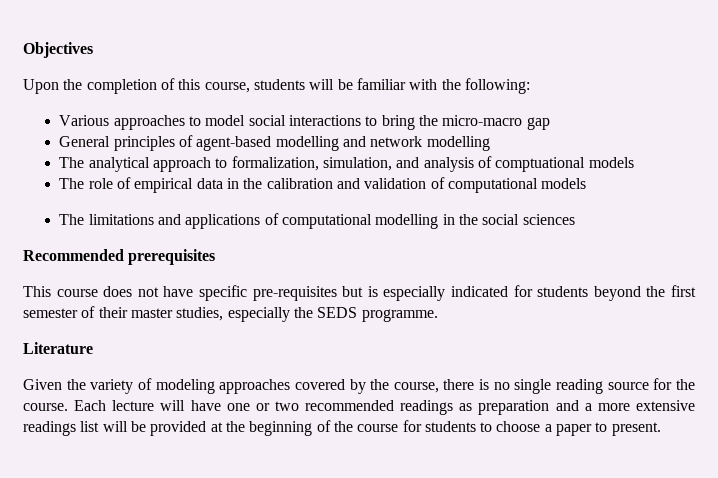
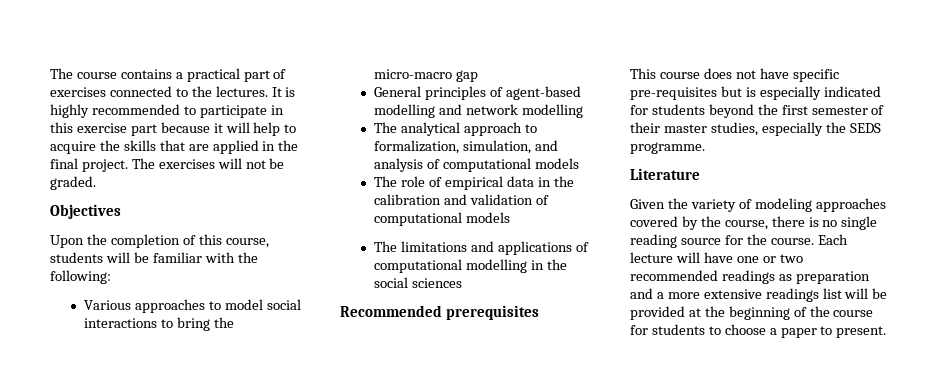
(23, 50) none -> [50,68,287,82] [50,86,296,97] [50,104,284,118] [50,122,297,136] [50,140,299,154] [50,158,285,172] [50,176,96,190] The course contains a practical part of exercises connected to the lectures. It is highly recommended to participate in this exercise part because it will help to acquire the skills that are applied in the final project. The exercises will not be graded. //
[495,157,586,172] comptuational -> [442,158,531,172] computational

